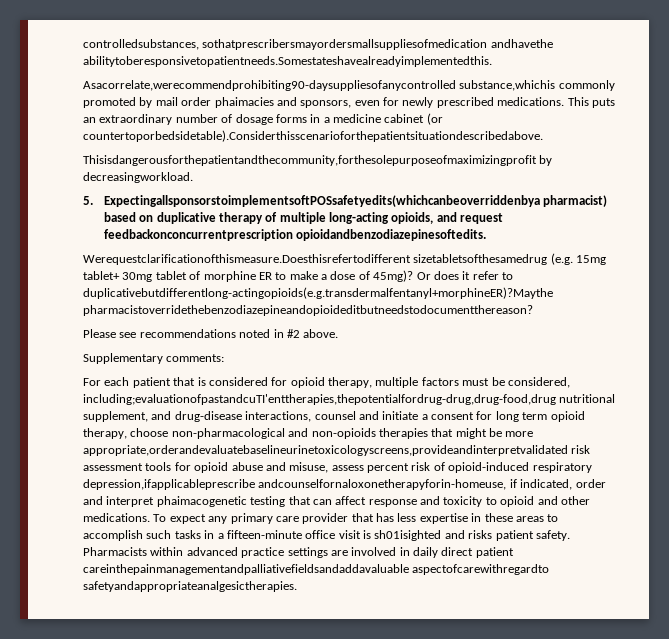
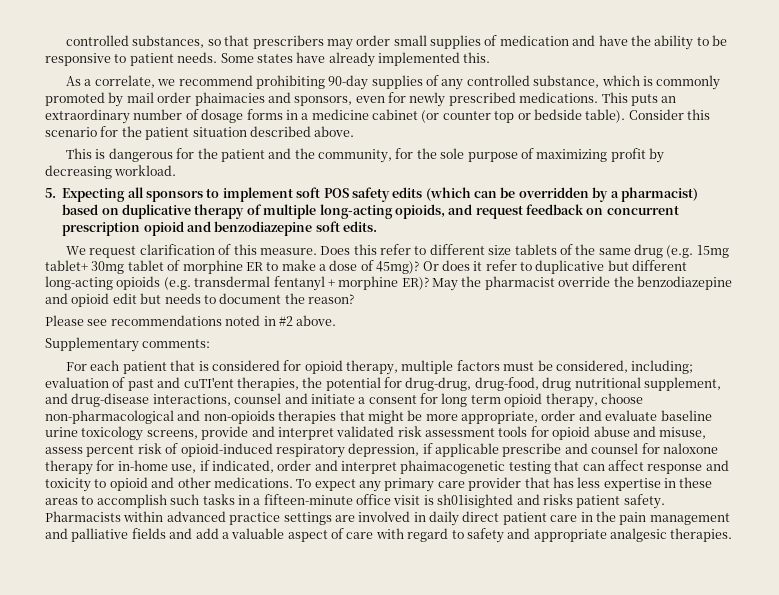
[83,39,553,50] [83,56,492,67] [83,80,556,91] controlledsubstances, sothatprescribersmayordersmallsuppliesofmedication andhavethe abilitytoberesponsivetopatientneeds.Somestateshavealreadyimplementedthis. // Asacorrelate,werecommendprohibiting90-daysuppliesofanycontrolled substance,whichis -> [66,35,728,50] [45,52,491,67] [66,75,653,90] controlled substances, so that prescribers may order small supplies of medication and have the ability to be responsive to patient needs. Some states have already implemented this. // As a correlate, we recommend prohibiting 90-day supplies of any controlled substance, which is
[83,130,543,142] [83,155,553,166] [83,172,193,183] [83,195,540,207] countertoporbedsidetable).Considerthisscenarioforthepatientsituationdescribedabove. // Thisisdangerousforthepatientandthecommunity,forthesolepurposeofmaximizingprofit by decreasingworkload. // 5. ExpectingallsponsorstoimplementsoftPOSsafetyedits(whichcanbeoverriddenbya -> [442,109,710,123] [45,126,355,140] [66,148,665,163] [45,165,177,179] [45,187,619,202] counter top or bedside table). Consider this scenario for the patient situation described above. // This is dangerous for the patient and the community, for the sole purpose of maximizing profit by decreasing workload. // 5. Expecting all sponsors to implement soft POS safety edits (which can be overridden by a
[103,229,487,241] [83,254,548,265] feedbackonconcurrentprescription opioidandbenzodiazepinesoftedits. // Werequestclarificationofthismeasure.Doesthisrefertodifferent sizetabletsofthesamedrug -> [526,204,679,215] [62,221,378,236] [66,244,664,258] feedback on concurrent prescription opioid and benzodiazepine soft edits. // We request clarification of this measure. Does this refer to different size tablets of the same drug
[83,287,553,299] [83,305,533,316] duplicativebutdifferentlong-actingopioids(e.g.transdermalfentanyl+morphineER)?Maythe pharmacistoverridethebenzodiazepineandopioideditbutneedstodocumentthereason? -> [535,260,688,274] [45,276,732,291] [45,293,354,307] duplicative but different long-acting opioids (e.g. transdermal fentanyl + morphine ER)? May the pharmacist override the benzodiazepine and opioid edit but needs to document the reason?
[83,394,556,405] including;evaluationofpastandcuTI'enttherapies,thepotentialfordrug-drug,drug-food,drug -> [631,360,694,374] [45,377,572,391] including; evaluation of past and cuTI'ent therapies, the potential for drug-drug, drug-food, drug
[83,445,568,456] appropriate,orderandevaluatebaselineurinetoxicologyscreens,provideandinterpretvalidated -> [461,410,712,424] [45,426,395,441] appropriate, order and evaluate baseline urine toxicology screens, provide and interpret validated
[83,479,507,490] depression,ifapplicableprescribe andcounselfornaloxonetherapyforin-homeuse, -> [348,443,718,457] [45,460,197,475] depression, if applicable prescribe and counsel for naloxone therapy for in-home use,
[83,564,550,575] [83,581,297,592] careinthepainmanagementandpalliativefieldsandaddavaluable aspectofcarewithregardto safetyandappropriateanalgesictherapies. -> [550,511,730,525] [45,528,733,543] care in the pain management and palliative fields and add a valuable aspect of care with regard to safety and appropriate analgesic therapies.

